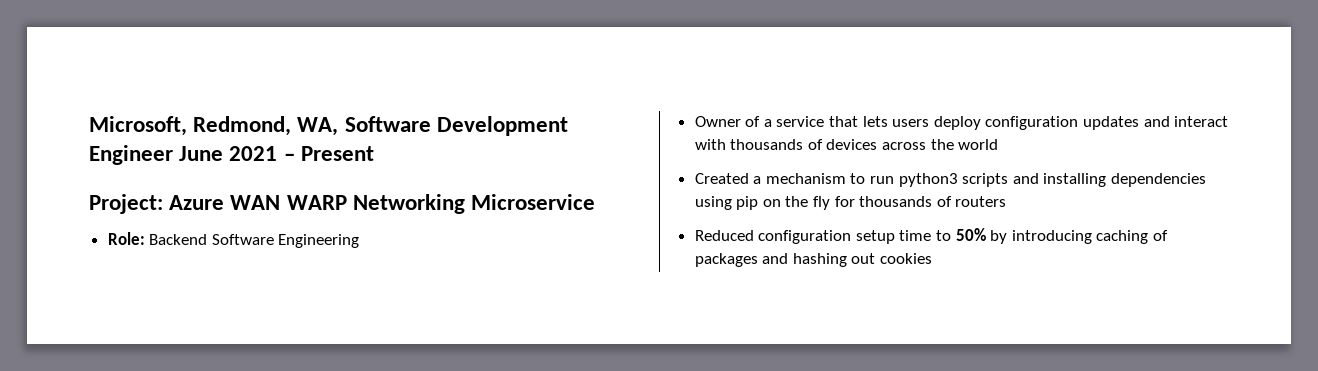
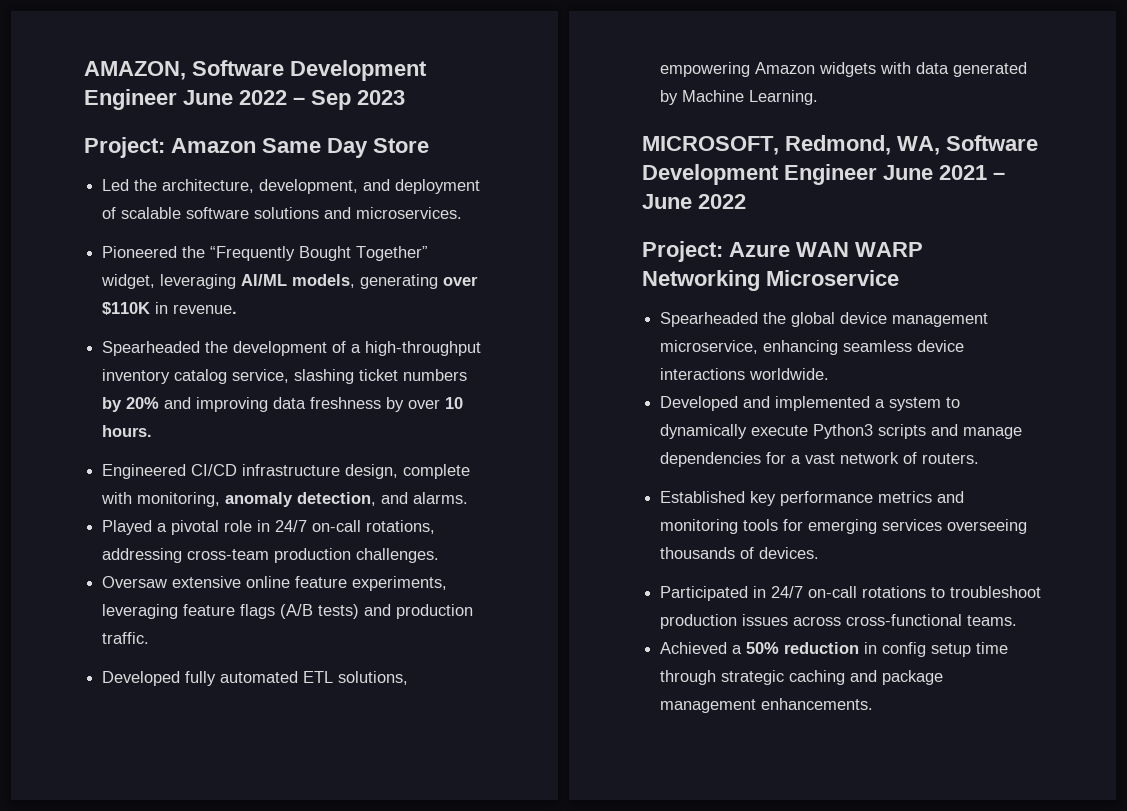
[89,116,187,136] Microsoft, -> [84,60,427,81] [84,89,405,110] [84,137,429,158] [102,179,481,194] [102,207,463,219] [102,246,429,261] [101,274,479,289] [102,302,238,315] [102,341,482,356] [102,369,468,384] [102,397,464,412] [102,425,153,437] [102,464,471,479] [101,492,469,507] [102,520,436,535] [102,548,440,563] [102,576,448,591] [102,604,474,619] [102,632,150,644] [102,671,409,686] [660,62,1028,77] [660,90,819,105] [642,136,779,155] AMAZON, Software Development Engineer June 2022 – Sep 2023 // Project: Amazon Same Day Store // Led the architecture, development, and deployment of scalable software solutions and microservices. // Pioneered the “Frequently Bought Together” widget, leveraging AI/ML models, generating over $110K in revenue. // Spearheaded the development of a high-throughput inventory catalog service, slashing ticket numbers by 20% and improving data freshness by over 10 hours. // Engineered CI/CD infrastructure design, complete with monitoring, anomaly detection, and alarms. // Played a pivotal role in 24/7 on-call rotations, addressing cross-team production challenges. // Oversaw extensive online feature experiments, leveraging feature flags (A/B tests) and production traffic. // Developed fully automated ETL solutions, empowering Amazon widgets with data generated by Machine Learning. // MICROSOFT,
[300,146,374,161] Present -> [642,194,746,209] June 2022
[107,232,360,248] [694,116,1229,130] [694,139,999,150] [694,173,1207,187] [694,196,1007,210] [694,228,1169,244] [694,253,933,267] Role: Backend Software Engineering // Owner of a service that lets users deploy configuration updates and interact with thousands of devices across the world // Created a mechanism to run python3 scripts and installing dependencies using pip on the fly for thousands of routers // Reduced configuration setup time to 50% by introducing caching of packages and hashing out cookies -> [660,312,989,327] [660,340,965,355] [660,368,830,380] [660,396,961,411] [660,424,1023,439] [660,452,980,467] [660,491,965,506] [660,519,1028,534] [660,547,820,559] [660,586,1042,601] [660,614,1018,629] [660,642,1009,657] [660,670,944,685] [660,698,874,713] Spearheaded the global device management microservice, enhancing seamless device interactions worldwide. // Developed and implemented a system to dynamically execute Python3 scripts and manage dependencies for a vast network of routers. // Established key performance metrics and monitoring tools for emerging services overseeing thousands of devices. // Participated in 24/7 on-call rotations to troubleshoot production issues across cross-functional teams. // Achieved a 50% reduction in config setup time through strategic caching and package management enhancements.

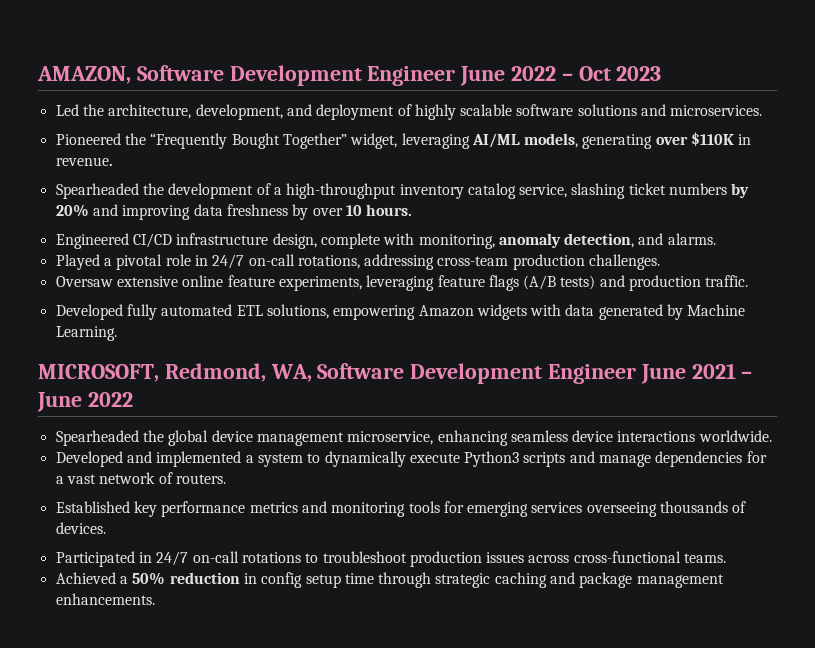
[311,90,351,110] Sep -> [578,66,611,81] Oct
[84,137,429,158] // Project: Amazon Same Day Store -> (662, 73) none
(117, 213) none -> [414,104,456,120] highly
[642,241,923,262] [642,270,899,291] // Project: Azure WAN WARP Networking Microservice -> (133, 399) none

